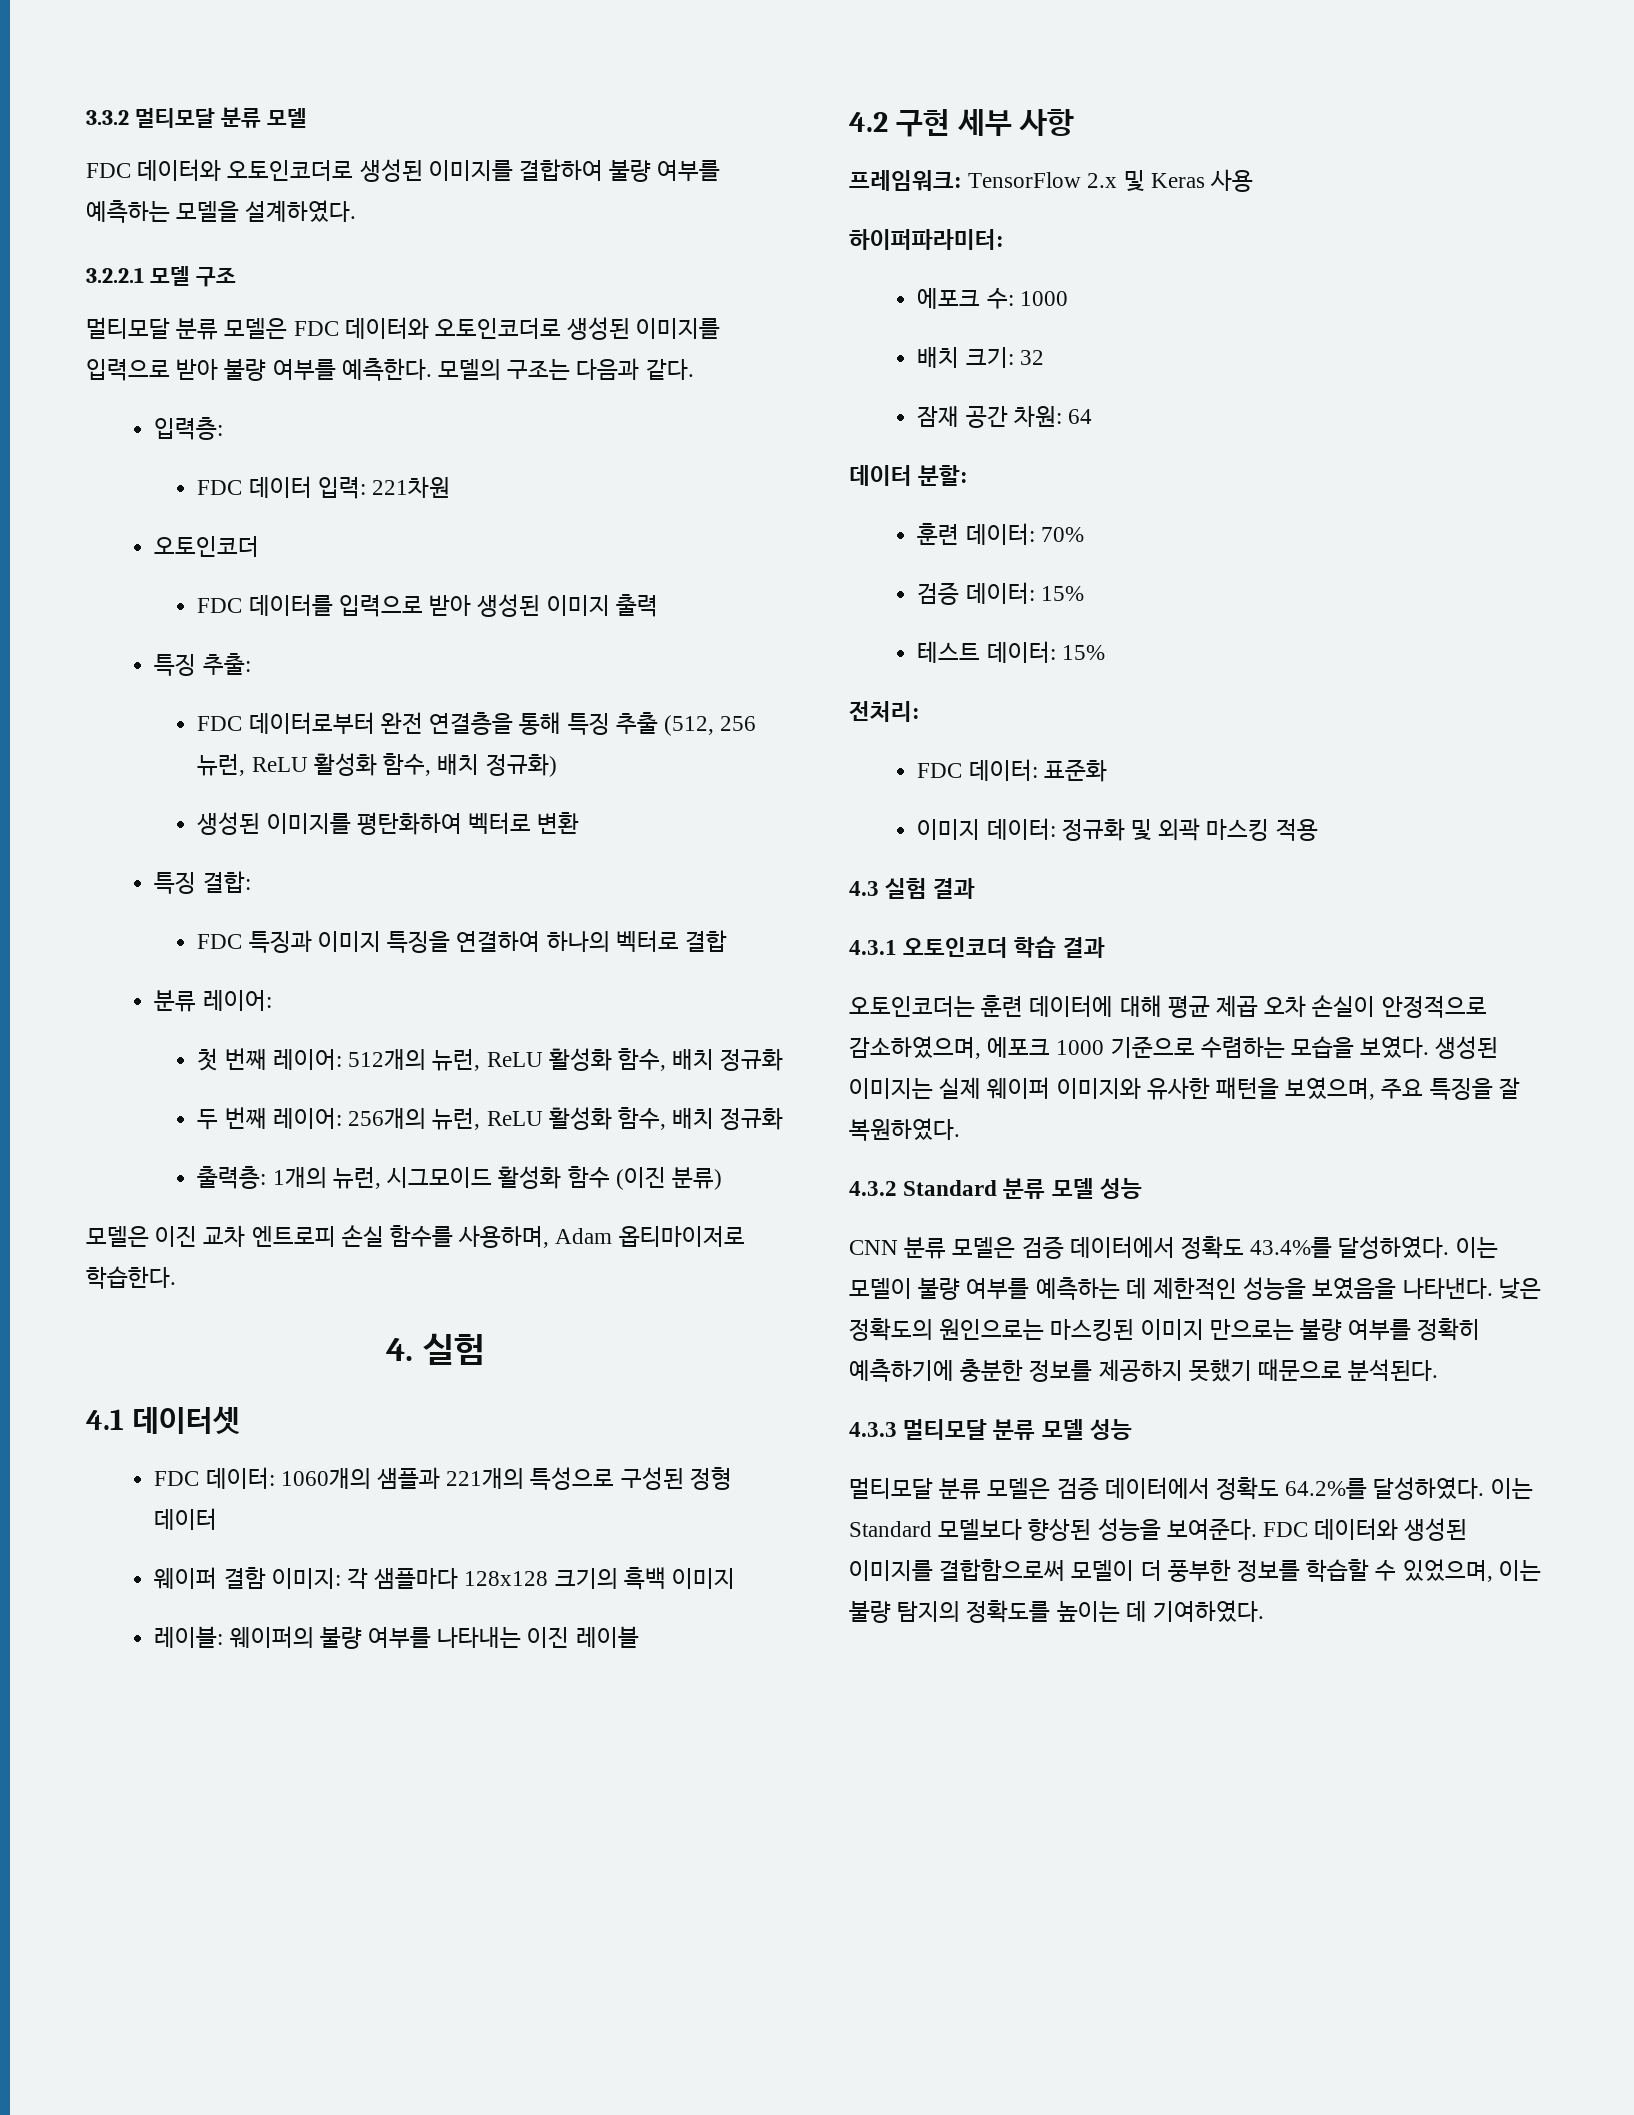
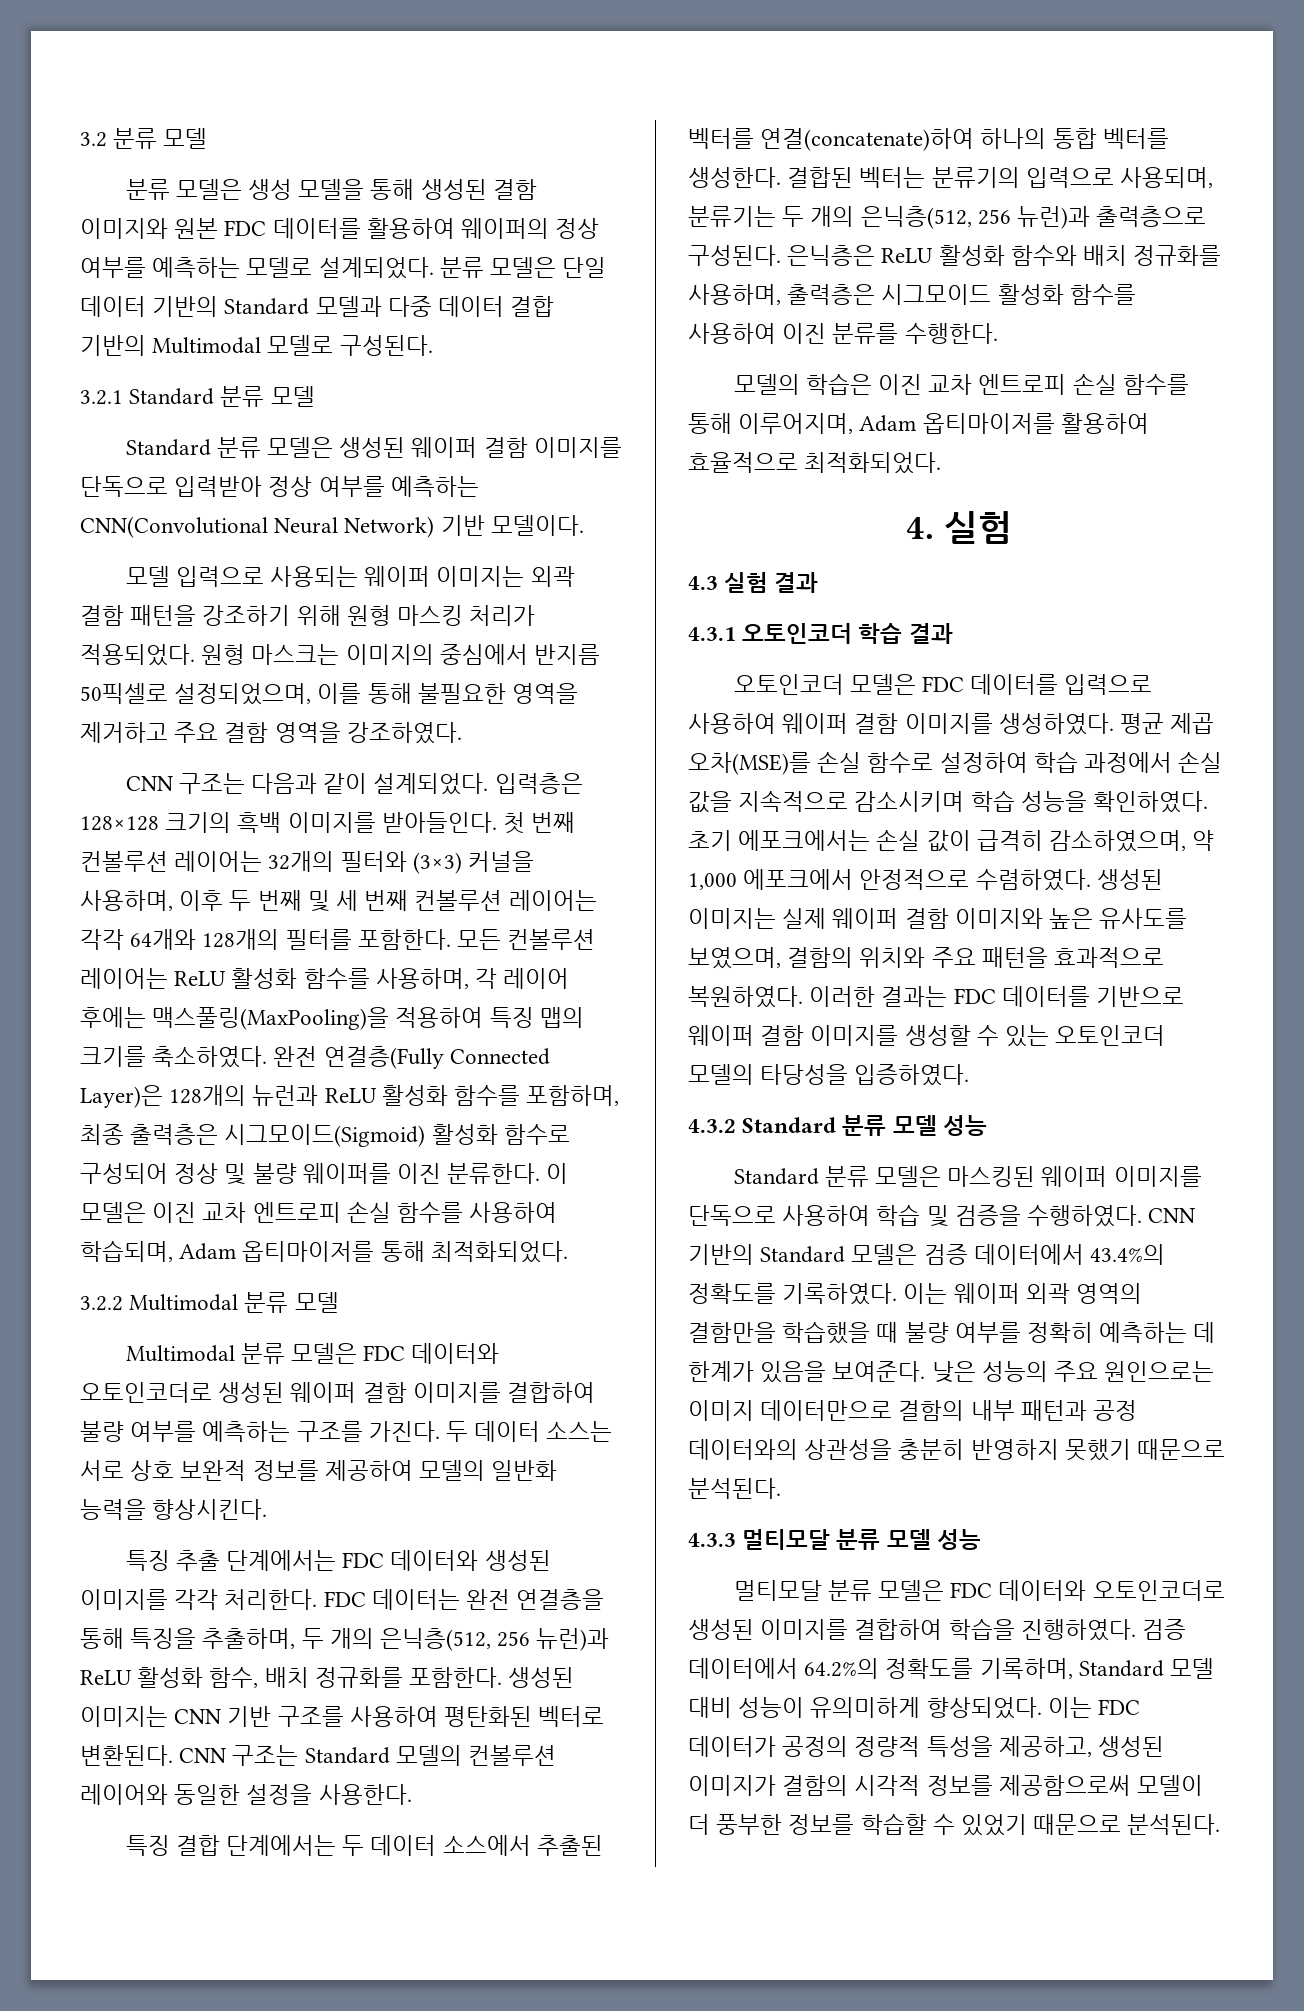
[86,107,307,128] [86,159,721,182] [86,200,357,223] [86,266,236,287] [86,317,721,340] [86,358,694,381] [154,417,224,440] [197,476,451,499] [154,536,260,557] [197,594,658,617] [154,653,251,676] [197,712,757,736] [197,753,557,777] [197,812,580,835] [154,871,251,894] [197,930,727,953] [154,990,272,1012] [197,1048,784,1071] [197,1107,784,1130] [197,1166,722,1190] [86,1225,745,1248] [86,1266,176,1289] [386,1333,485,1365] [86,1406,240,1434] [154,1467,732,1490] [154,1508,218,1530] [154,1567,736,1590] [154,1626,639,1649] [849,109,1074,137] [849,169,1254,192] [849,229,1004,250] [917,288,1068,309] [917,347,1044,368] [917,405,1093,428] [849,465,969,486] [917,523,1084,545] [917,582,1084,605] [917,641,1105,663] [849,701,920,722] [917,759,1107,782] [917,818,1318,841] 3.3.2 멀티모달 분류 모델 // FDC 데이터와 오토인코더로 생성된 이미지를 결합하여 불량 여부를 예측하는 모델을 설계하였다. // 3.2.2.1 모델 구조 // 멀티모달 분류 모델은 FDC 데이터와 오토인코더로 생성된 이미지를 입력으로 받아 불량 여부를 예측한다. 모델의 구조는 다음과 같다. // 입력층: // FDC 데이터 입력: 221차원 // 오토인코더 // FDC 데이터를 입력으로 받아 생성된 이미지 출력 // 특징 추출: // FDC 데이터로부터 완전 연결층을 통해 특징 추출 (512, 256 뉴런, ReLU 활성화 함수, 배치 정규화) // 생성된 이미지를 평탄화하여 벡터로 변환 // 특징 결합: // FDC 특징과 이미지 특징을 연결하여 하나의 벡터로 결합 // 분류 레이어: // 첫 번째 레이어: 512개의 뉴런, ReLU 활성화 함수, 배치 정규화 // 두 번째 레이어: 256개의 뉴런, ReLU 활성화 함수, 배치 정규화 // 출력층: 1개의 뉴런, 시그모이드 활성화 함수 (이진 분류) // 모델은 이진 교차 엔트로피 손실 함수를 사용하며, Adam 옵티마이저로 학습한다. // 4. 실험 // 4.1 데이터셋 // FDC 데이터: 1060개의 샘플과 221개의 특성으로 구성된 정형 데이터 // 웨이퍼 결함 이미지: 각 샘플마다 128x128 크기의 흑백 이미지 // 레이블: 웨이퍼의 불량 여부를 나타내는 이진 레이블 // 4.2 구현 세부 사항 // 프레임워크: TensorFlow 2.x 및 Keras 사용 // 하이퍼파라미터: // 에포크 수: 1000 // 배치 크기: 32 // 잠재 공간 차원: 64 // 데이터 분할: // 훈련 데이터: 70% // 검증 데이터: 15% // 테스트 데이터: 15% // 전처리: // FDC 데이터: 표준화 // 이미지 데이터: 정규화 및 외곽 마스킹 적용 -> [80,128,208,149] [125,179,537,200] [80,218,600,239] [80,257,607,279] [80,296,555,317] [80,335,433,356] [80,386,315,407] [125,437,622,458] [80,476,479,497] [80,515,584,538] [125,566,575,587] [80,605,536,626] [80,644,601,666] [80,683,579,705] [80,722,462,744] [125,773,583,795] [80,812,576,834] [80,851,535,874] [80,890,597,912] [80,929,596,950] [80,968,570,989] [80,1007,584,1030] [80,1046,550,1069] [80,1085,620,1108] [80,1124,570,1147] [80,1163,569,1185] [80,1201,558,1223] [80,1240,568,1263] [80,1292,339,1313] [125,1343,500,1364] [80,1382,596,1403] [80,1421,613,1442] [80,1460,558,1481] [80,1499,268,1520] [125,1550,551,1571] [80,1589,605,1610] [80,1628,610,1651] [80,1667,575,1688] [80,1706,605,1727] [80,1745,557,1766] [80,1784,412,1805] [125,1835,603,1856] [688,128,1169,151] [688,167,1214,188] [688,206,1207,229] [688,245,1222,266] [688,284,1136,305] [688,323,998,344] [733,373,1189,395] [688,413,1149,434] [688,452,942,474] [906,511,1012,544] 3.2 분류 모델 // 분류 모델은 생성 모델을 통해 생성된 결함 이미지와 원본 FDC 데이터를 활용하여 웨이퍼의 정상 여부를 예측하는 모델로 설계되었다. 분류 모델은 단일 데이터 기반의 Standard 모델과 다중 데이터 결합 기반의 Multimodal 모델로 구성된다. // 3.2.1 Standard 분류 모델 // Standard 분류 모델은 생성된 웨이퍼 결함 이미지를 단독으로 입력받아 정상 여부를 예측하는 CNN(Convolutional Neural Network) 기반 모델이다. // 모델 입력으로 사용되는 웨이퍼 이미지는 외곽 결함 패턴을 강조하기 위해 원형 마스킹 처리가 적용되었다. 원형 마스크는 이미지의 중심에서 반지름 50픽셀로 설정되었으며, 이를 통해 불필요한 영역을 제거하고 주요 결함 영역을 강조하였다. // CNN 구조는 다음과 같이 설계되었다. 입력층은 128×128 크기의 흑백 이미지를 받아들인다. 첫 번째 컨볼루션 레이어는 32개의 필터와 (3×3) 커널을 사용하며, 이후 두 번째 및 세 번째 컨볼루션 레이어는 각각 64개와 128개의 필터를 포함한다. 모든 컨볼루션 레이어는 ReLU 활성화 함수를 사용하며, 각 레이어 후에는 맥스풀링(MaxPooling)을 적용하여 특징 맵의 크기를 축소하였다. 완전 연결층(Fully Connected Layer)은 128개의 뉴런과 ReLU 활성화 함수를 포함하며, 최종 출력층은 시그모이드(Sigmoid) 활성화 함수로 구성되어 정상 및 불량 웨이퍼를 이진 분류한다. 이 모델은 이진 교차 엔트로피 손실 함수를 사용하여 학습되며, Adam 옵티마이저를 통해 최적화되었다. // 3.2.2 Multimodal 분류 모델 // Multimodal 분류 모델은 FDC 데이터와 오토인코더로 생성된 웨이퍼 결함 이미지를 결합하여 불량 여부를 예측하는 구조를 가진다. 두 데이터 소스는 서로 상호 보완적 정보를 제공하여 모델의 일반화 능력을 향상시킨다. // 특징 추출 단계에서는 FDC 데이터와 생성된 이미지를 각각 처리한다. FDC 데이터는 완전 연결층을 통해 특징을 추출하며, 두 개의 은닉층(512, 256 뉴런)과 ReLU 활성화 함수, 배치 정규화를 포함한다. 생성된 이미지는 CNN 기반 구조를 사용하여 평탄화된 벡터로 변환된다. CNN 구조는 Standard 모델의 컨볼루션 레이어와 동일한 설정을 사용한다. // 특징 결합 단계에서는 두 데이터 소스에서 추출된 벡터를 연결(concatenate)하여 하나의 통합 벡터를 생성한다. 결합된 벡터는 분류기의 입력으로 사용되며, 분류기는 두 개의 은닉층(512, 256 뉴런)과 출력층으로 구성된다. 은닉층은 ReLU 활성화 함수와 배치 정규화를 사용하며, 출력층은 시그모이드 활성화 함수를 사용하여 이진 분류를 수행한다. // 모델의 학습은 이진 교차 엔트로피 손실 함수를 통해 이루어지며, Adam 옵티마이저를 활용하여 효율적으로 최적화되었다. // 4. 실험
[849,995,1487,1018] [849,1036,1499,1059] [849,1077,1520,1100] [849,1118,960,1141] 오토인코더는 훈련 데이터에 대해 평균 제곱 오차 손실이 안정적으로 감소하였으며, 에포크 1000 기준으로 수렴하는 모습을 보였다. 생성된 이미지는 실제 웨이퍼 이미지와 유사한 패턴을 보였으며, 주요 특징을 잘 복원하였다. -> [733,674,1153,695] [688,713,1215,735] [688,751,1223,775] [688,790,1209,813] [688,829,1215,852] [688,869,1163,891] [688,908,1188,929] [688,947,1165,969] [688,986,1185,1008] [688,1025,1166,1047] [688,1064,970,1086] 오토인코더 모델은 FDC 데이터를 입력으로 사용하여 웨이퍼 결함 이미지를 생성하였다. 평균 제곱 오차(MSE)를 손실 함수로 설정하여 학습 과정에서 손실 값을 지속적으로 감소시키며 학습 성능을 확인하였다. 초기 에포크에서는 손실 값이 급격히 감소하였으며, 약 1,000 에포크에서 안정적으로 수렴하였다. 생성된 이미지는 실제 웨이퍼 결함 이미지와 높은 유사도를 보였으며, 결함의 위치와 주요 패턴을 효과적으로 복원하였다. 이러한 결과는 FDC 데이터를 기반으로 웨이퍼 결함 이미지를 생성할 수 있는 오토인코더 모델의 타당성을 입증하였다.
[849,1236,1498,1259] [849,1277,1541,1300] [849,1318,1481,1341] [849,1359,1183,1382] CNN 분류 모델은 검증 데이터에서 정확도 43.4%를 달성하였다. 이는 모델이 불량 여부를 예측하는 데 제한적인 성능을 보였음을 나타낸다. 낮은 정확도의 원인으로는 마스킹된 이미지 만으로는 불량 여부를 정확히 예측하기에 충분한 정보를 제공하지 -> [733,1166,1202,1187] [688,1204,1197,1227] [688,1244,1166,1265] [688,1283,1143,1305] [688,1321,1216,1344] [688,1361,1215,1383] [688,1400,1138,1421] [688,1439,1059,1460] Standard 분류 모델은 마스킹된 웨이퍼 이미지를 단독으로 사용하여 학습 및 검증을 수행하였다. CNN 기반의 Standard 모델은 검증 데이터에서 43.4%의 정확도를 기록하였다. 이는 웨이퍼 외곽 영역의 결함만을 학습했을 때 불량 여부를 정확히 예측하는 데 한계가 있음을 보여준다. 낮은 성능의 주요 원인으로는 이미지 데이터만으로 결함의 내부 패턴과 공정 데이터와의 상관성을 충분히 반영하지
[1056,1477,1533,1500] [849,1518,1468,1541] [849,1559,1066,1581] 검증 데이터에서 정확도 64.2%를 달성하였다. 이는 Standard 모델보다 향상된 성능을 보여준다. FDC 데이터와 생성된 이미지를 결합함으로써 -> [950,1580,1225,1601] [688,1618,1187,1641] [688,1658,1215,1679] [688,1697,1141,1719] [688,1736,1165,1757] [688,1775,1131,1796] FDC 데이터와 오토인코더로 생성된 이미지를 결합하여 학습을 진행하였다. 검증 데이터에서 64.2%의 정확도를 기록하며, Standard 모델 대비 성능이 유의미하게 향상되었다. 이는 FDC 데이터가 공정의 정량적 특성을 제공하고, 생성된 이미지가 결함의 시각적 정보를 제공함으로써
[1402,1559,1541,1582] [849,1600,1265,1623] 있었으며, 이는 불량 탐지의 정확도를 높이는 데 기여하였다. -> [961,1814,1221,1836] 있었기 때문으로 분석된다.

